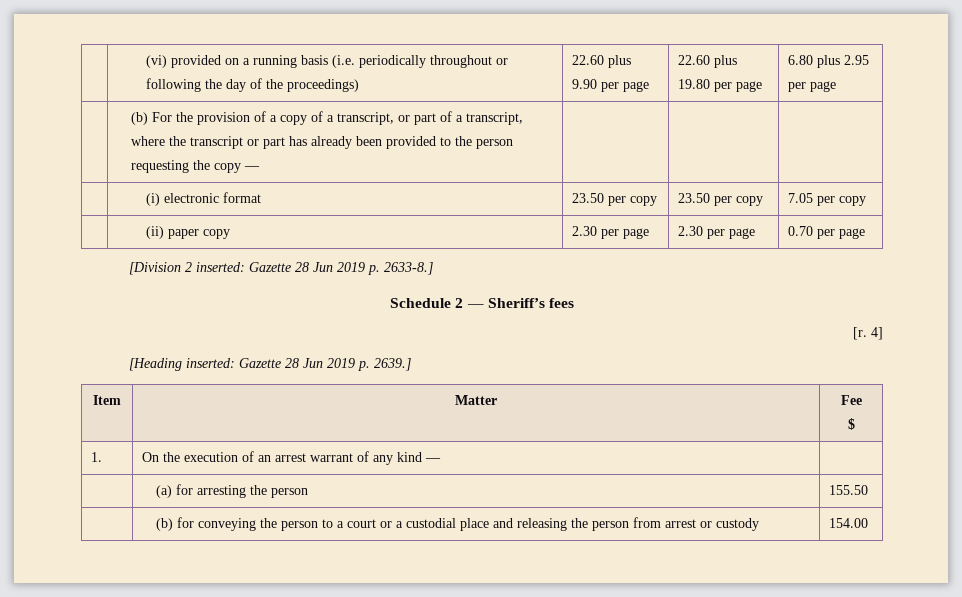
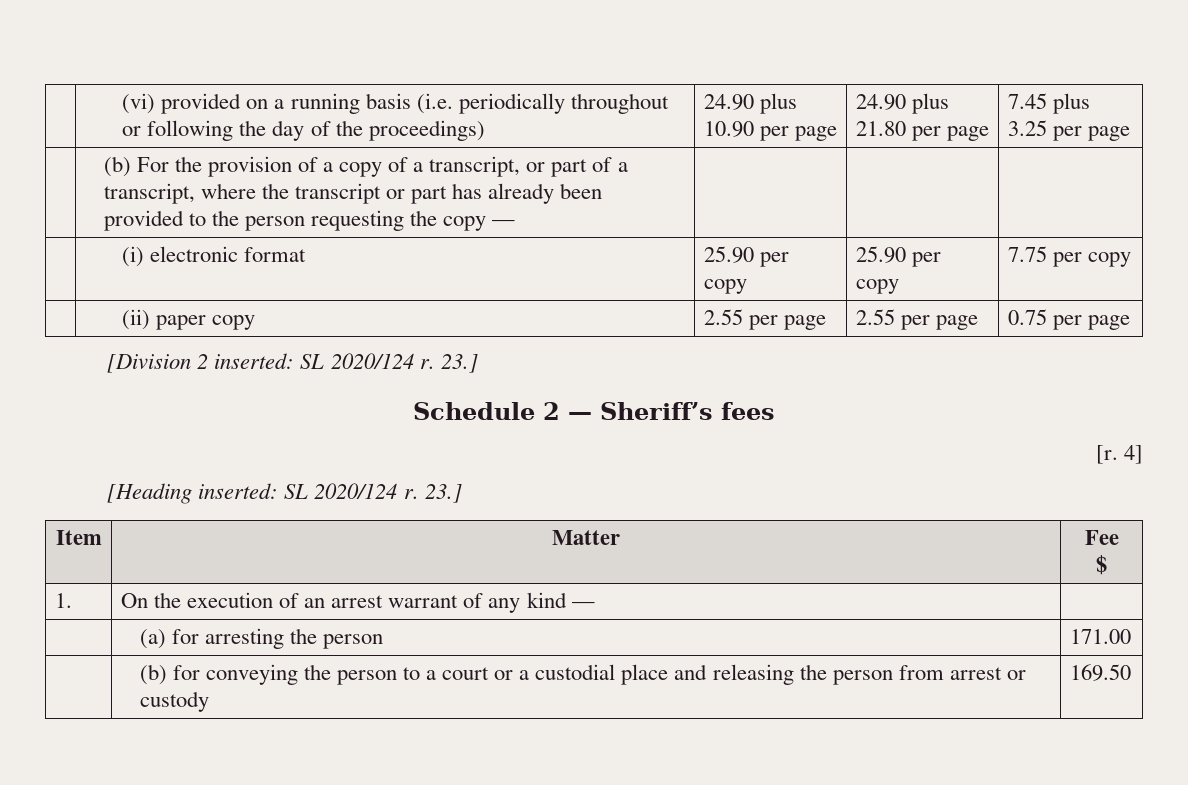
[571,55,631,68] [571,79,649,92] [677,55,737,68] [677,79,762,92] [787,55,869,68] 22.60 plus 9.90 per page | 22.60 plus 19.80 per page | 6.80 plus 2.95 -> [703,93,797,114] [703,121,838,141] [855,93,949,114] [855,121,990,141] [1007,93,1090,114] [1007,120,1047,136] 24.90 plus 10.90 per page | 24.90 plus 21.80 per page | 7.45 plus 3.25
[571,193,657,206] [677,193,763,206] [787,193,813,203] 23.50 per copy | 23.50 per copy | 7.05 -> [703,246,789,267] [703,279,747,294] [855,246,941,267] [855,279,899,294] [1007,246,1047,262] 25.90 per copy | 25.90 per copy | 7.75
[571,226,649,239] [677,226,755,239] [787,226,813,236] 2.30 per page | 2.30 per page | 0.70 -> [703,309,827,330] [855,309,979,330] [1007,309,1047,325] 2.55 per page | 2.55 per page | 0.75
[249,262,434,275] Gazette 28 Jun 2019 p. 2633-8.] -> [300,353,478,373] SL 2020/124 r. 23.]
[239,358,412,371] Gazette 28 Jun 2019 p. 2639.] -> [284,483,462,503] SL 2020/124 r. 23.]
[828,485,868,495] 155.50 -> [1069,629,1131,644] 171.00
[828,518,868,528] 154.00 -> [1069,664,1131,681] 169.50

